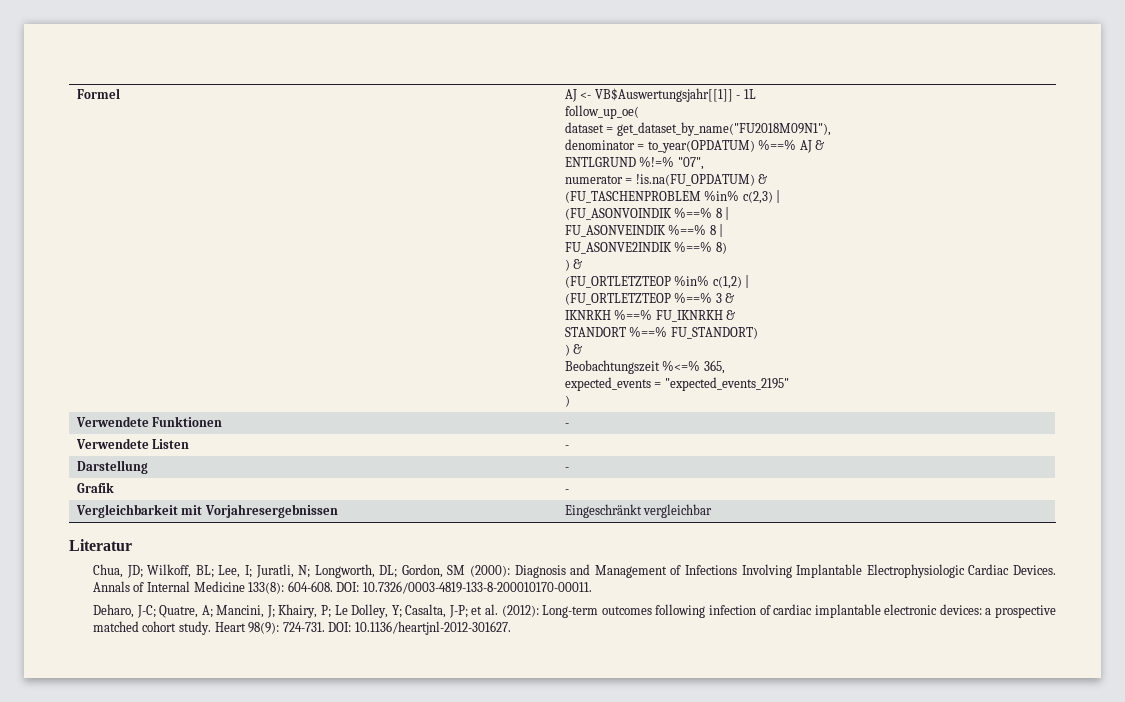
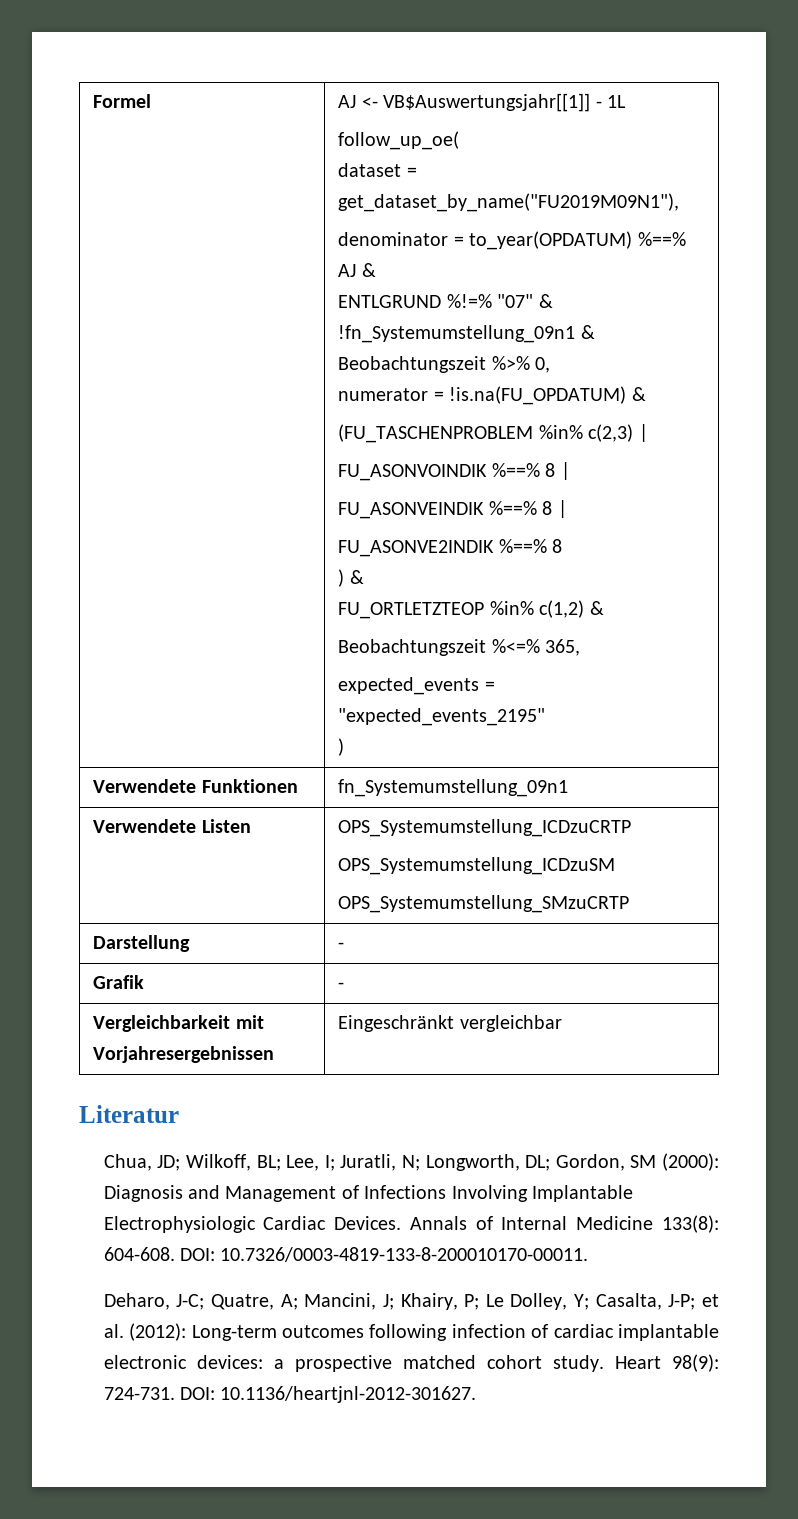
[616,122,831,136] get_dataset_by_name("FU2018M09N1"), -> [338,193,680,212] get_dataset_by_name("FU2019M09N1"),
[677,157,704,170] "07", -> [497,294,553,308] [338,325,595,343] [338,356,551,373] "07" & !fn_Systemumstellung_09n1 & Beobachtungszeit %>% 0,
[564,208,672,220] (FU_ASONVOINDIK -> [338,464,488,481] FU_ASONVOINDIK
[715,242,727,254] [564,259,583,271] [564,276,671,288] 8) // ) & // (FU_ORTLETZTEOP -> [552,539,563,553] [338,569,364,587] [338,602,485,619] 8 // ) & // FU_ORTLETZTEOP
[745,275,750,288] [564,292,735,305] [564,309,736,322] [564,326,758,339] [564,344,570,356] | // (FU_ORTLETZTEOP %==% 3 & // IKNRKH %==% FU_IKNRKH & // STANDORT %==% FU_STANDORT) // ) -> (585, 609) none
[564,423,569,427] - -> [338,779,569,797] fn_Systemumstellung_09n1
[564,445,569,449] - -> [338,819,632,837] [338,857,616,875] [338,895,630,913] OPS_Systemumstellung_ICDzuCRTP // OPS_Systemumstellung_ICDzuSM // OPS_Systemumstellung_SMzuCRTP

